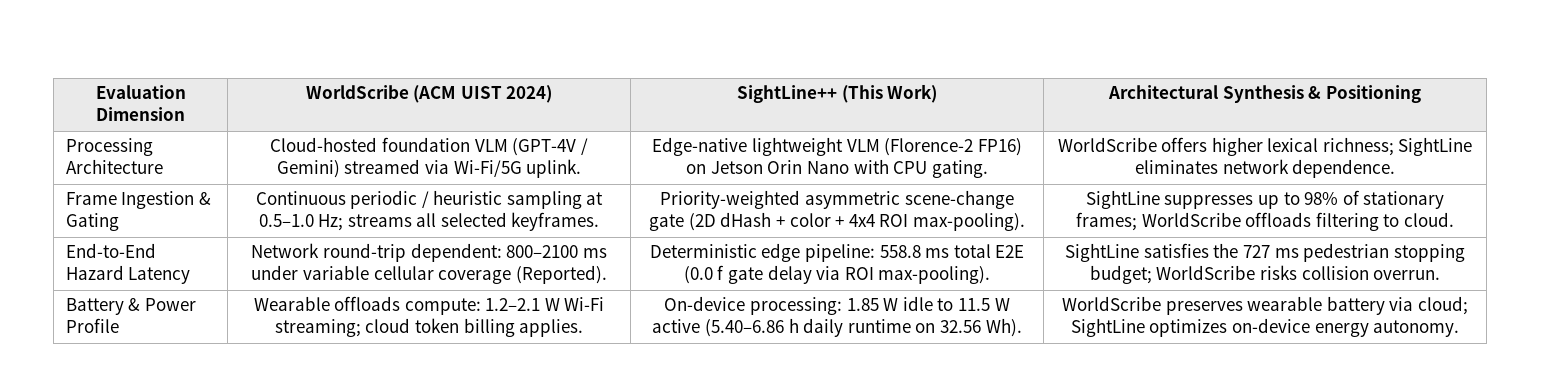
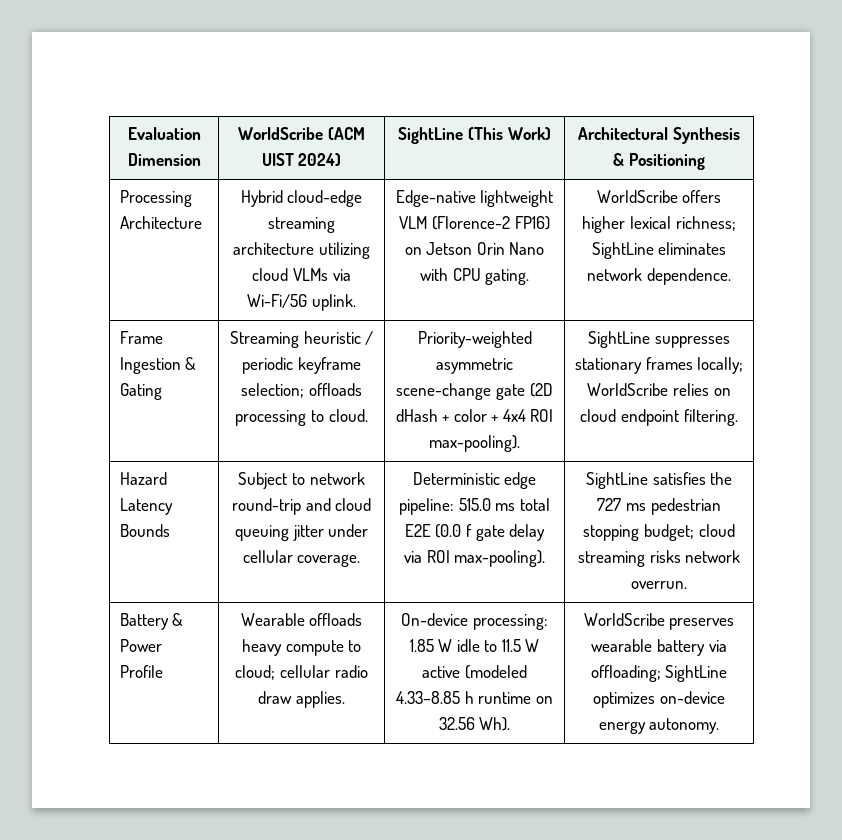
[736,85,837,103] SightLine++ -> [398,127,464,144] SightLine
[270,137,588,156] [276,159,421,178] Cloud-hosted foundation VLM (GPT-4V / Gemini) streamed -> [240,190,363,207] [268,217,335,233] [233,242,370,259] [252,268,328,281] Hybrid cloud-edge streaming architecture utilizing cloud VLMs
[255,190,604,209] [258,212,600,231] Continuous periodic / heuristic sampling at 0.5–1.0 Hz; streams all selected keyframes. -> [229,331,374,348] [242,357,361,374] [241,383,362,398] [235,409,368,426] Streaming heuristic / periodic keyframe selection; offloads processing to cloud.
[1257,190,1445,209] [1076,212,1454,231] [65,243,156,258] [65,265,191,284] [251,243,607,262] [251,265,607,284] up to 98% of stationary frames; WorldScribe offloads filtering to cloud. // End-to-End Hazard Latency | Network round-trip dependent: 800–2100 ms under variable cellular coverage (Reported). -> [574,357,744,374] [587,383,731,396] [580,409,738,426] [119,472,167,485] [119,498,173,515] [119,524,170,537] [238,472,365,489] [231,498,372,515] [234,524,369,541] [242,550,361,567] stationary frames locally; WorldScribe relies on cloud endpoint filtering. // Hazard Latency Bounds | Subject to network round-trip and cloud queuing jitter under cellular coverage.
[879,245,921,258] 558.8 -> [458,498,491,511] 515.0
[1156,265,1369,280] WorldScribe risks collision -> [698,524,735,537] [577,550,741,567] cloud streaming risks network
[404,297,605,315] [274,318,515,337] compute: 1.2–2.1 W Wi-Fi streaming; cloud token billing -> [241,639,362,656] [235,665,368,680] [258,691,293,704] heavy compute to cloud; cellular radio draw
[705,318,844,337] (5.40–6.86 h daily -> [464,665,527,679] [396,691,474,704] (modeled 4.33–8.85 h
[1417,296,1468,315] cloud; -> [590,665,661,682] offloading;

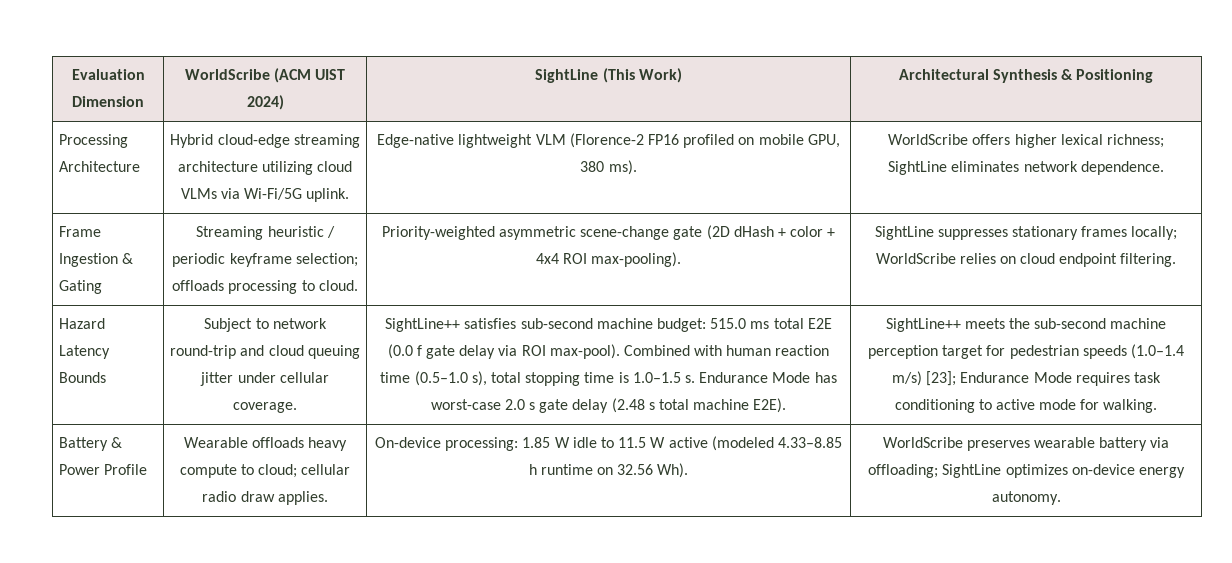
[514,216,550,230] [404,242,545,255] [419,268,530,285] FP16) on Jetson Orin Nano with CPU gating. -> [647,134,840,148] [580,160,637,175] FP16 profiled on mobile GPU, 380 ms).
[412,472,537,489] [399,498,455,515] Deterministic edge pipeline: -> [385,318,706,332] SightLine++ satisfies sub-second machine budget:
[454,550,546,567] [585,472,733,489] [597,498,721,515] [583,524,735,541] [577,550,741,567] [631,581,687,589] max-pooling). | SightLine satisfies the 727 ms pedestrian stopping budget; cloud streaming risks network overrun. -> [549,344,830,359] [380,371,837,386] [430,398,787,413] [885,318,1167,332] [868,344,1184,359] [892,371,1161,386] [894,399,1158,413] max-pool). Combined with human reaction time (0.5–1.0 s), total stopping time is 1.0–1.5 s. Endurance Mode has worst-case 2.0 s gate delay (2.48 s total machine E2E). | SightLine++ meets the sub-second machine perception target for pedestrian speeds (1.0–1.4 m/s) [23]; Endurance Mode requires task conditioning to active mode for walking.

